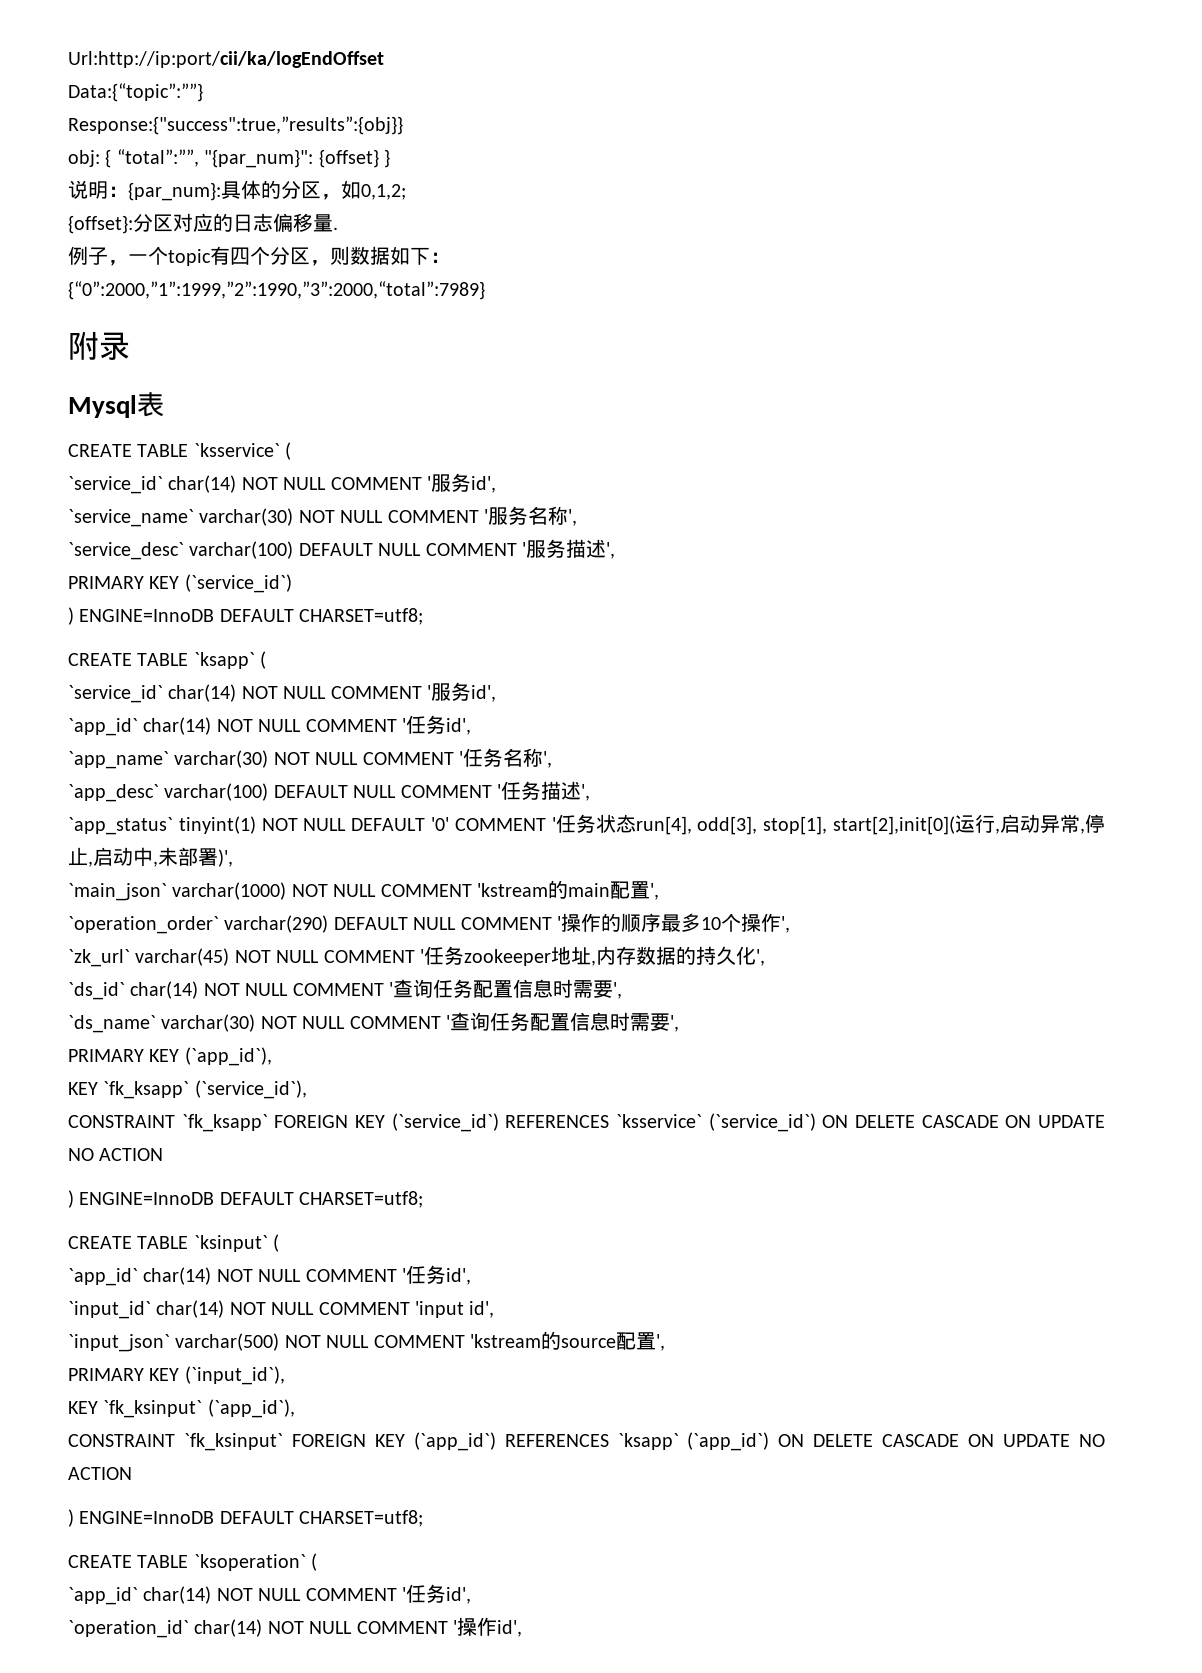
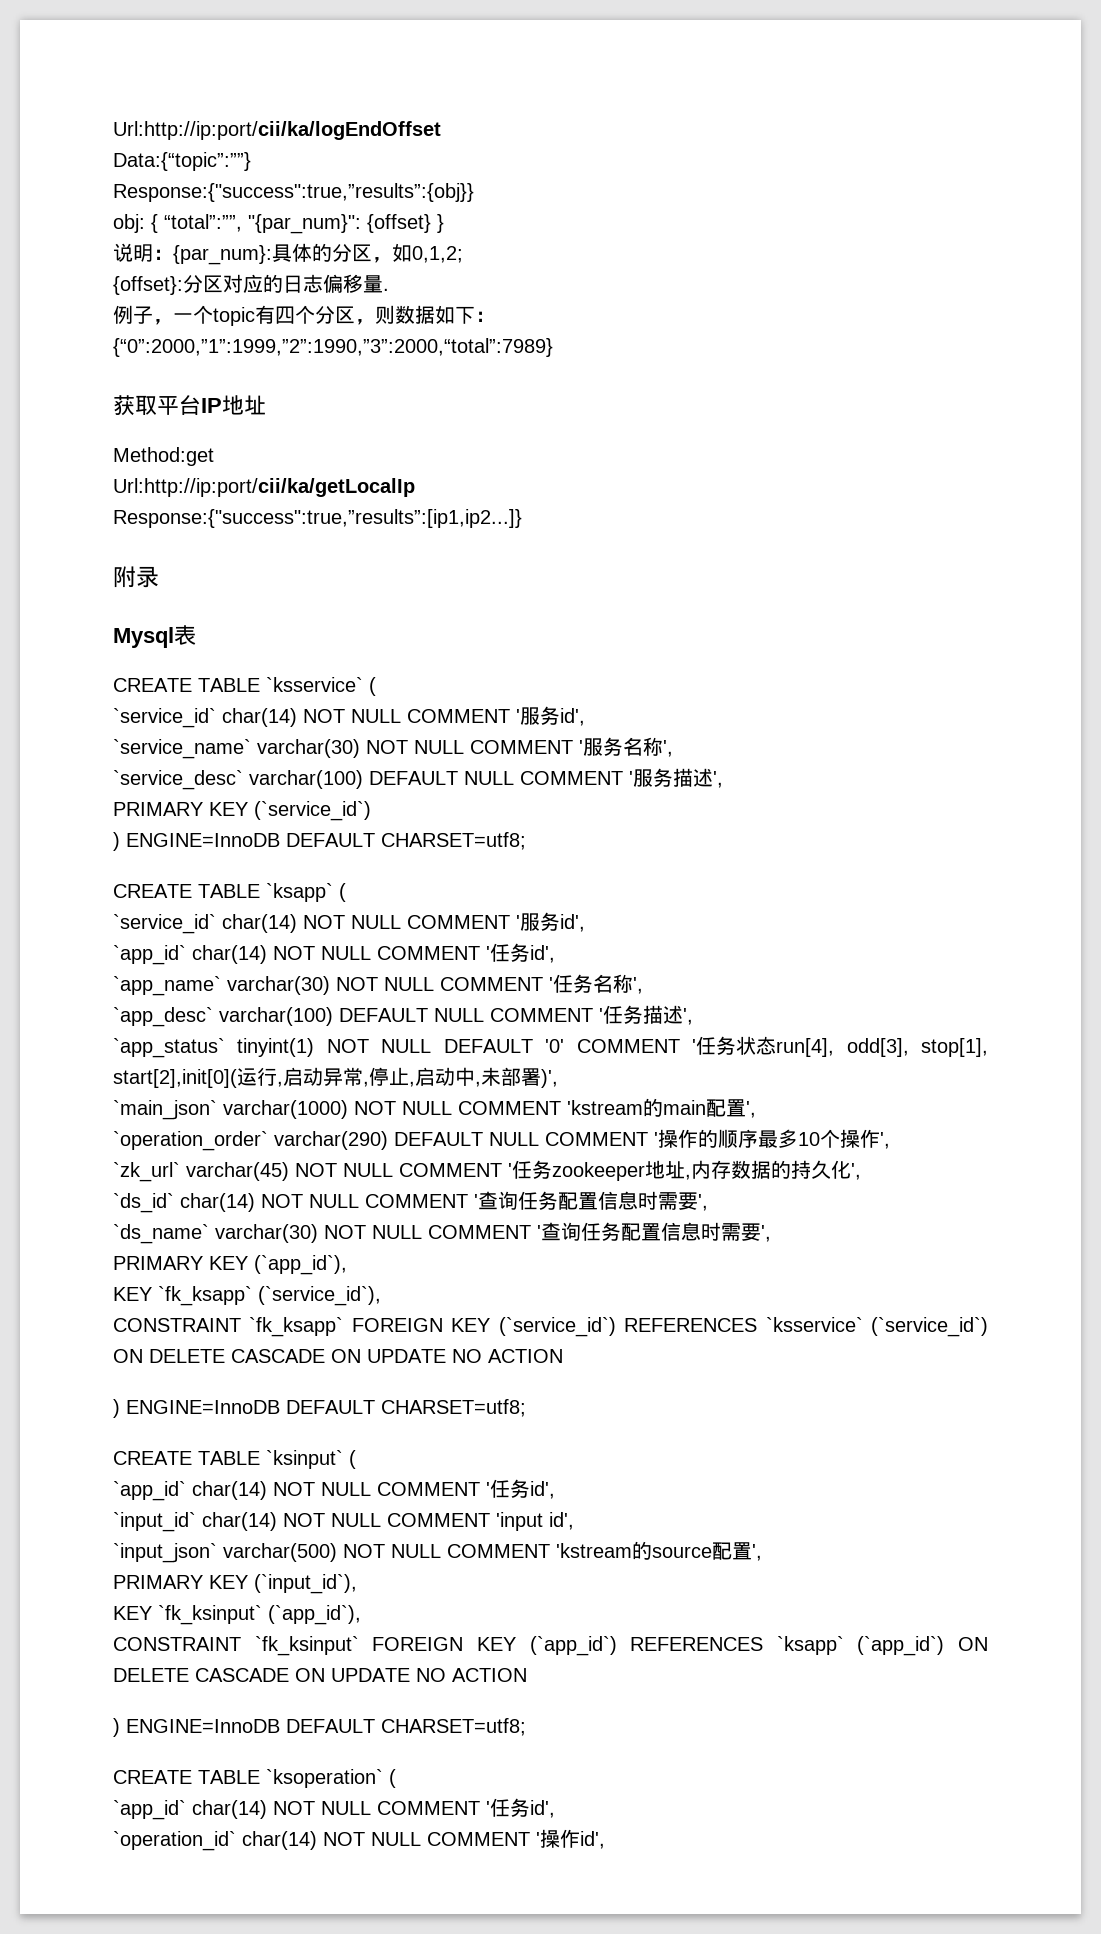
(485, 290) none -> [113,395,266,416] [113,447,214,466] [113,478,415,497] [113,509,522,528] // 获取平台IP地址 // Method:get // Url:http://ip:port/cii/ka/getLocalIp // Response:{"success":true,”results”:[ip1,ip2...]}

